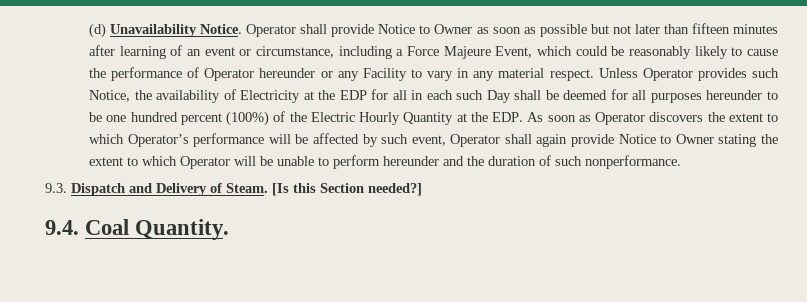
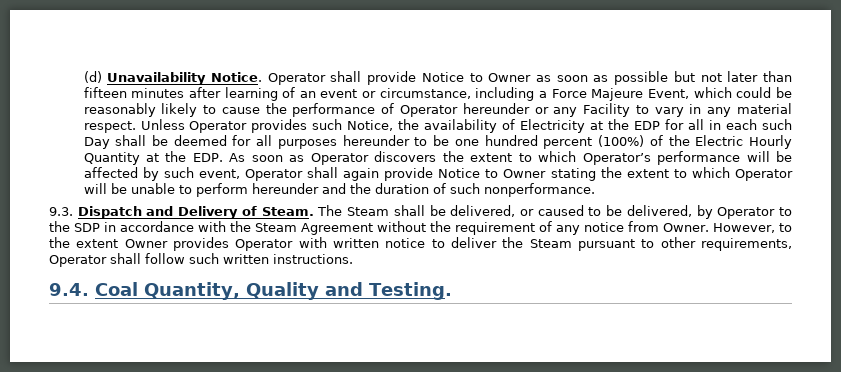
[272,183,422,196] [45,219,230,240] [Is this Section needed?] // 9.4. Coal Quantity. -> [317,205,792,219] [49,221,793,235] [49,237,792,251] [49,253,353,267] [49,282,452,300] The Steam shall be delivered, or caused to be delivered, by Operator to the SDP in accordance with the Steam Agreement without the requirement of any notice from Owner. However, to the extent Owner provides Operator with written notice to deliver the Steam pursuant to other requirements, Operator shall follow such written instructions. // 9.4. Coal Quantity, Quality and Testing.

